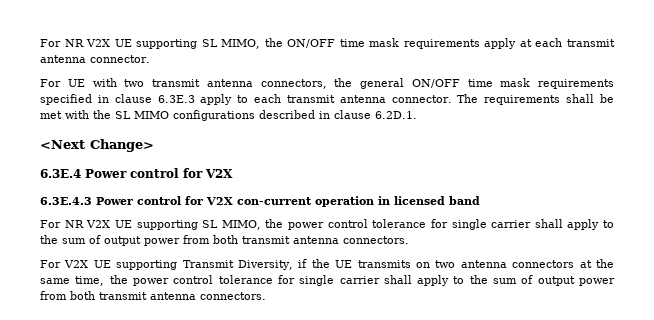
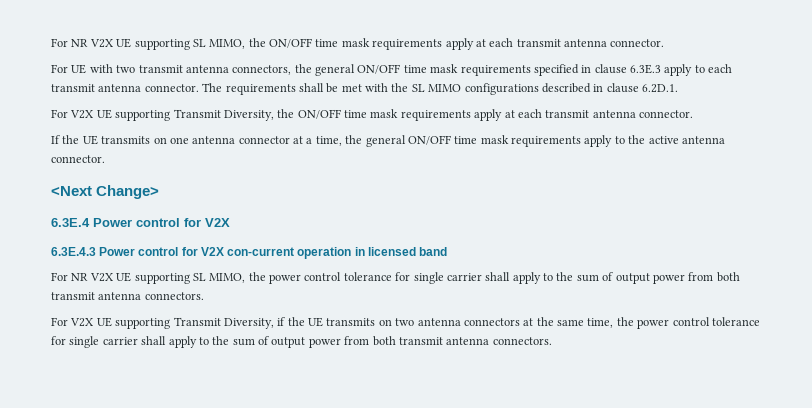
(417, 115) none -> [51,109,693,121] [51,135,725,147] [51,155,105,163] // For V2X UE supporting Transmit Diversity, the ON/OFF time mask requirements apply at each transmit antenna connector. // If the UE transmits on one antenna connector at a time, the general ON/OFF time mask requirements apply to the active antenna connector.

